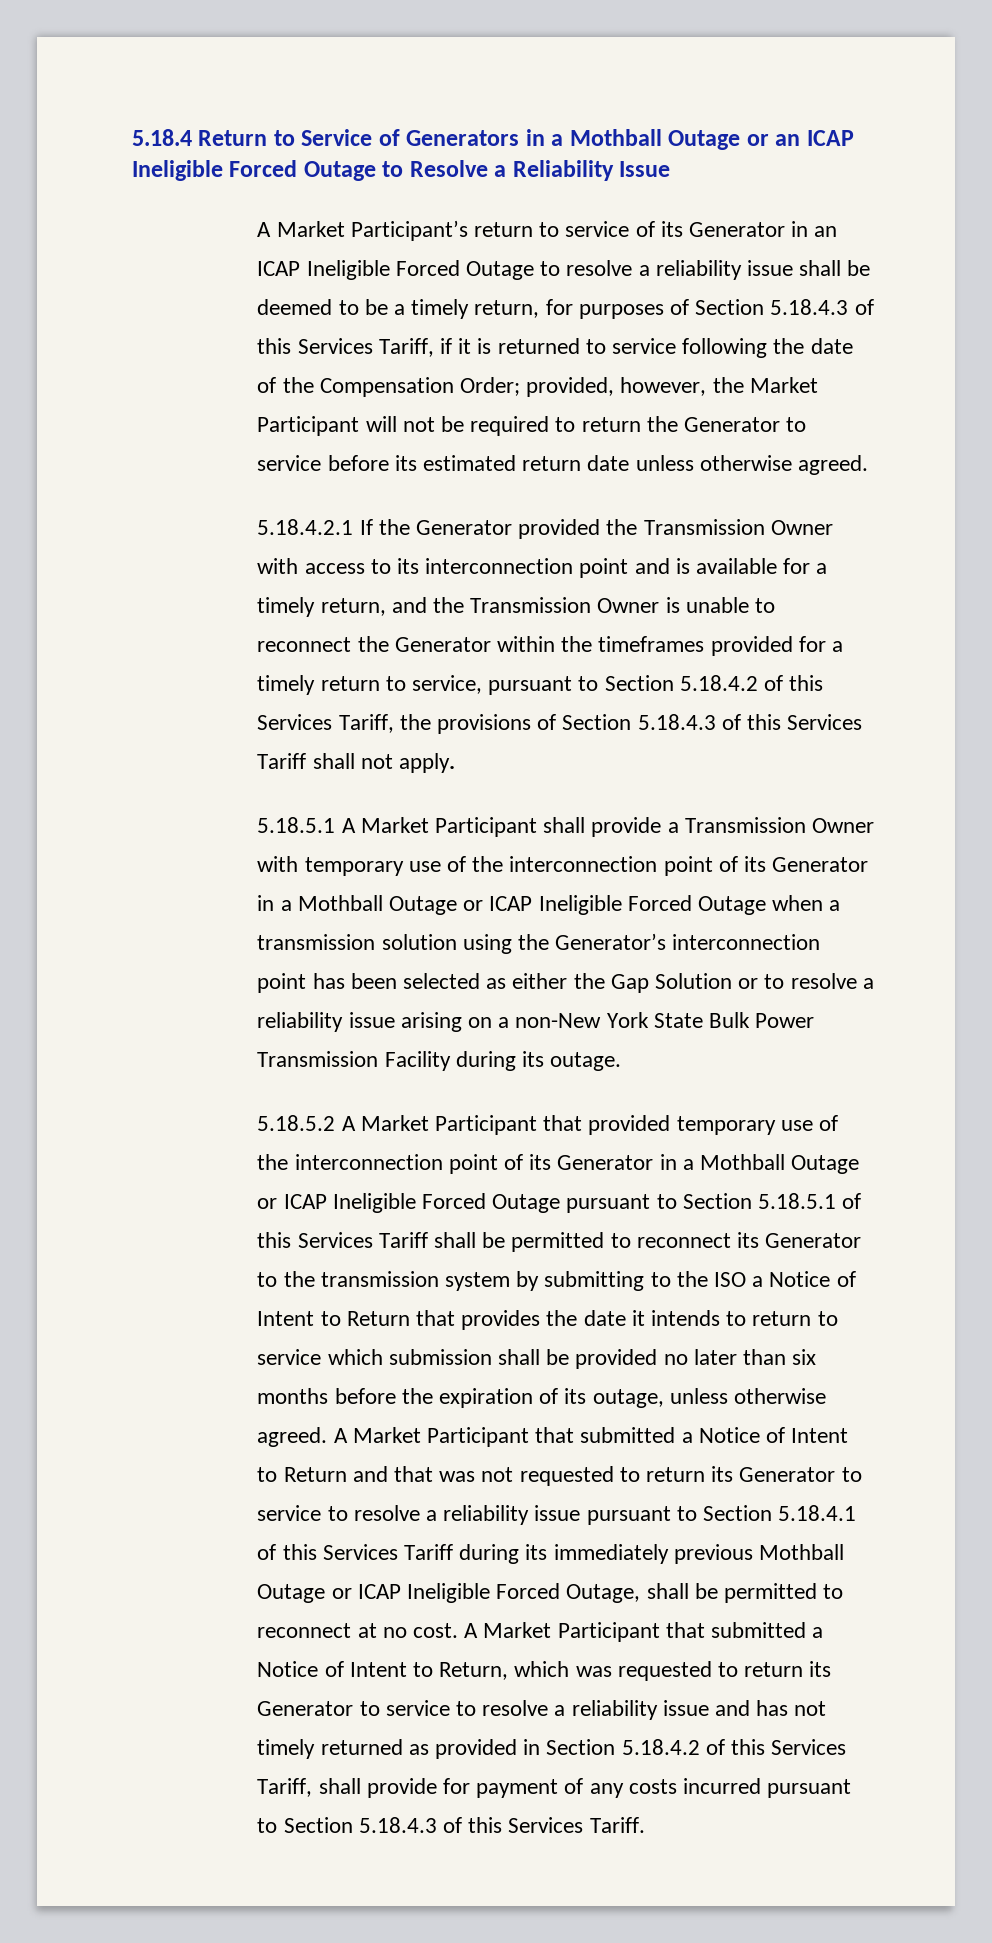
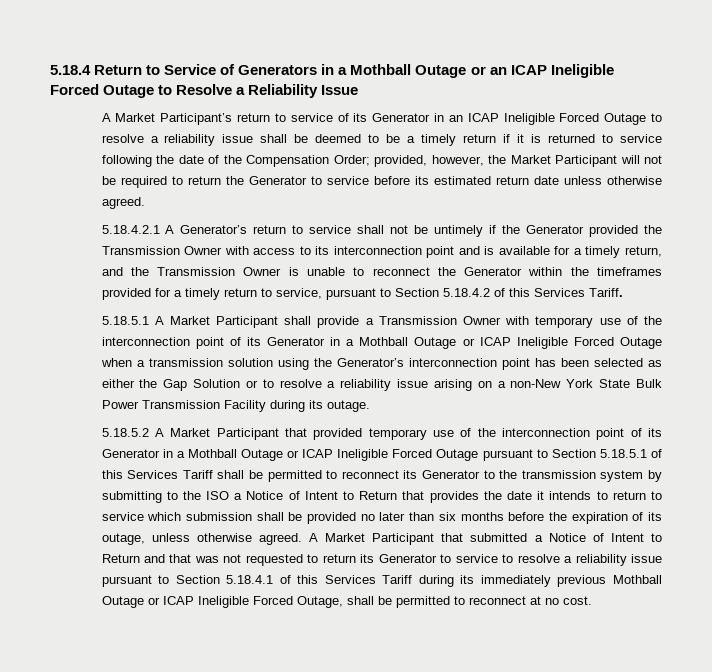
[474,299,874,319] [257,338,434,357] return, for purposes of Section 5.18.4.3 of this Services Tariff, -> [463,134,497,143] return
[359,519,373,535] If -> [165,225,497,237] A Generator’s return to service shall not be untimely if
[338,714,863,734] [257,753,455,773] Tariff, the provisions of Section 5.18.4.3 of this Services Tariff shall not apply. -> [588,288,623,297] Tariff.
[464,1622,824,1642] [257,1661,832,1681] [257,1700,827,1720] [257,1739,847,1759] [257,1778,852,1798] [257,1817,645,1833] A Market Participant that submitted a Notice of Intent to Return, which was requested to return its Generator to service to resolve a reliability issue and has not timely returned as provided in Section 5.18.4.2 of this Services Tariff, shall provide for payment of any costs incurred pursuant to Section 5.18.4.3 of this Services Tariff. -> (592, 600) none

